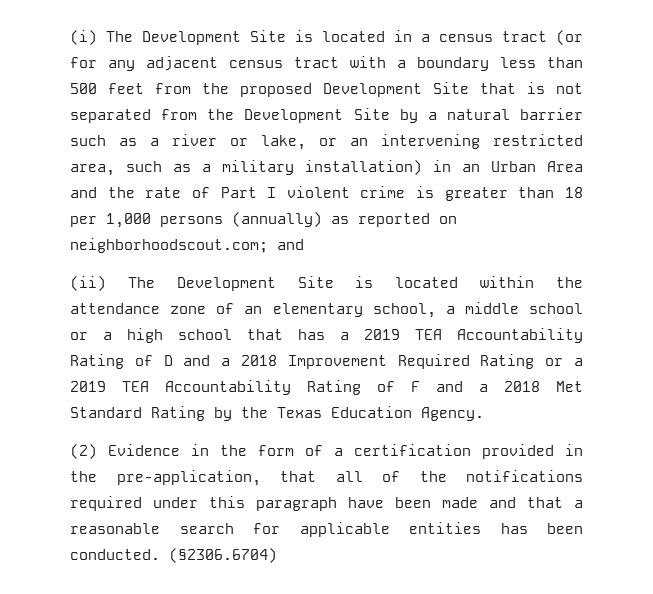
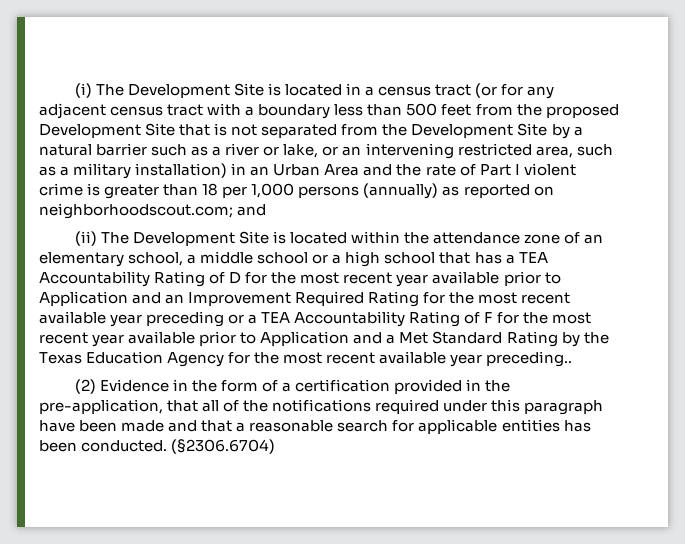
[364,329,400,340] 2019 -> (515, 259) none
[183,354,583,369] [70,381,106,392] and a 2018 Improvement Required Rating or a 2019 -> [245,271,561,287] [39,291,571,307] [39,311,258,327] for the most recent year available prior to Application and an Improvement Required Rating for the most recent available year preceding or a
[436,381,540,392] and a 2018 -> [496,312,591,324] [39,331,396,347] for the most recent year available prior to Application and a
[421,407,484,421] Agency. -> [167,351,573,367] Agency for the most recent available year preceding..

